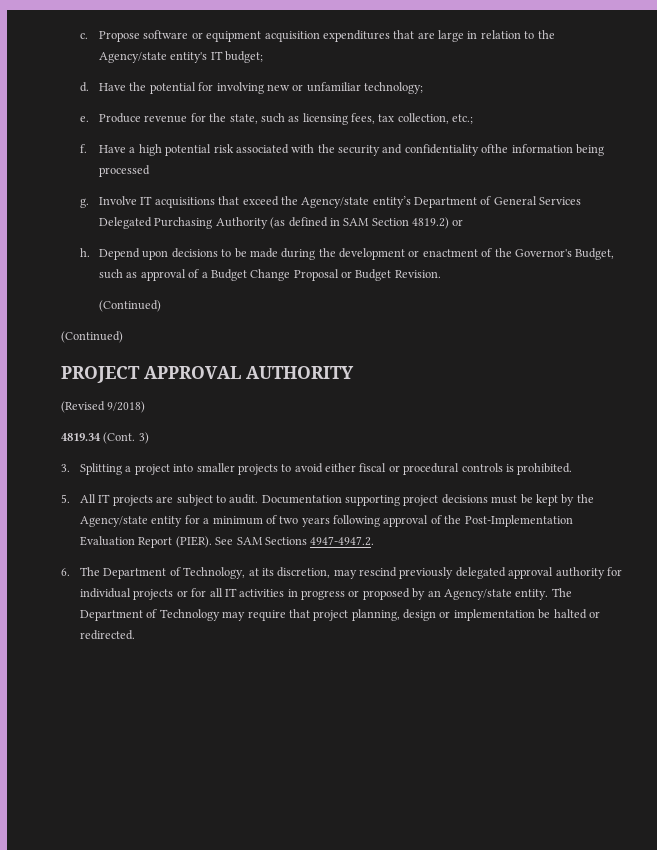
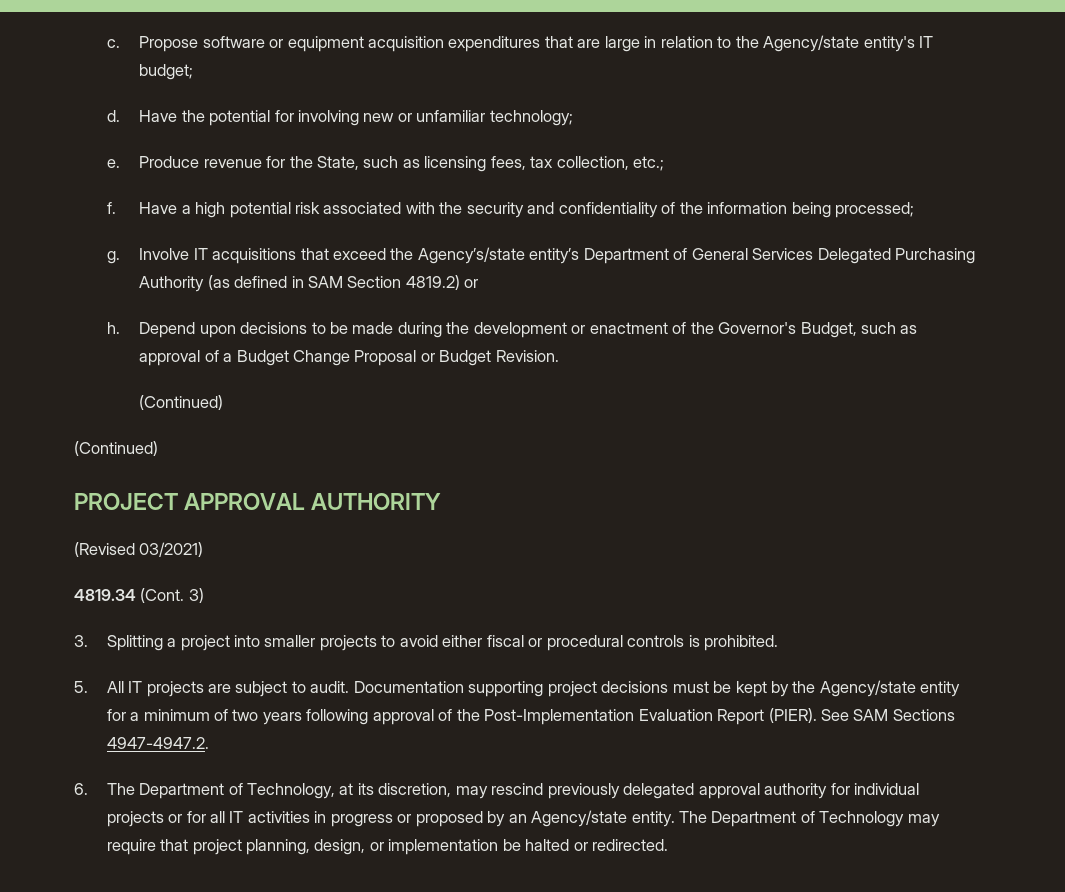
[229,114,258,124] state, -> [317,156,360,170] State,
[481,144,509,153] ofthe -> [661,202,703,214] of the
[99,165,151,177] processed -> [835,202,915,218] processed;
[301,197,370,208] Agency/state -> [417,247,525,264] Agency’s/state
[107,401,146,413] 9/2018) -> [139,542,204,557] 03/2021)
[403,609,437,621] design -> [314,839,366,855] design,

